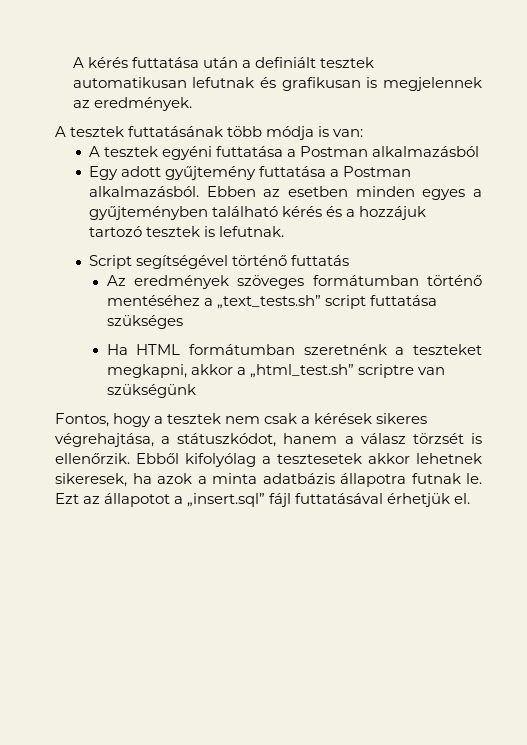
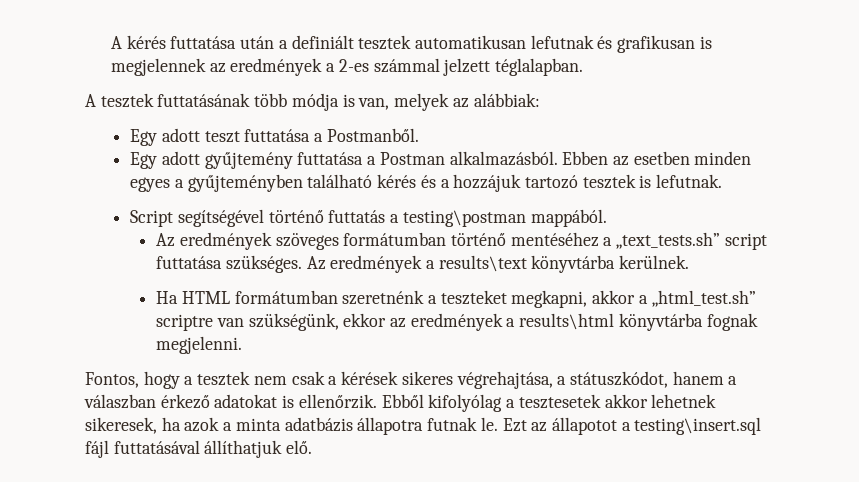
[93,97,192,111] eredmények. -> [230,58,584,76] eredmények a 2-es számmal jelzett téglalapban.
[333,129,364,137] [89,146,480,160] van: // A tesztek egyéni futtatása a Postman alkalmazásból -> [358,93,540,111] [130,128,419,146] van, melyek az alábbiak: // Egy adott teszt futtatása a Postmanből.
(350, 260) none -> [390,209,607,227] a testing\postman mappából.
[106,315,183,329] szükséges -> [225,255,690,273] szükséges. Az eredmények a results\text könyvtárba kerülnek.
[106,384,196,398] szükségünk -> [248,313,758,331] [156,336,243,354] szükségünk, ekkor az eredmények a results\html könyvtárba fognak megjelenni.
[360,433,464,444] válasz törzsét -> [84,394,278,409] válaszban érkező adatokat
[187,493,266,507] „insert.sql” -> [634,417,762,435] testing\insert.sql
[387,493,471,507] érhetjük el. -> [204,440,313,458] állíthatjuk elő.

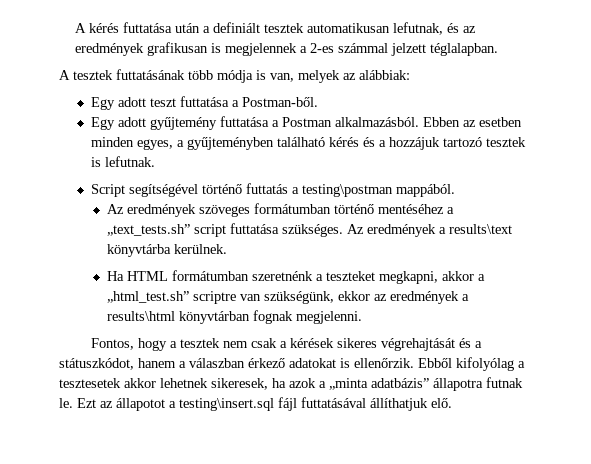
[530,35,613,49] lefutnak és -> [392,22,476,35] [74,43,144,56] lefutnak, és az eredmények
[209,58,323,76] az eredmények -> (297, 49) none
[326,128,419,142] Postmanből. -> [241,97,318,107] Postman-ből.
[130,177,171,192] egyes -> [136,139,173,150] egyes,
[618,313,703,331] könyvtárba -> [178,311,250,324] könyvtárban
[456,371,553,389] végrehajtása, -> [381,338,472,351] végrehajtását és
[235,417,353,432] minta adatbázis -> [329,378,429,390] „minta adatbázis”

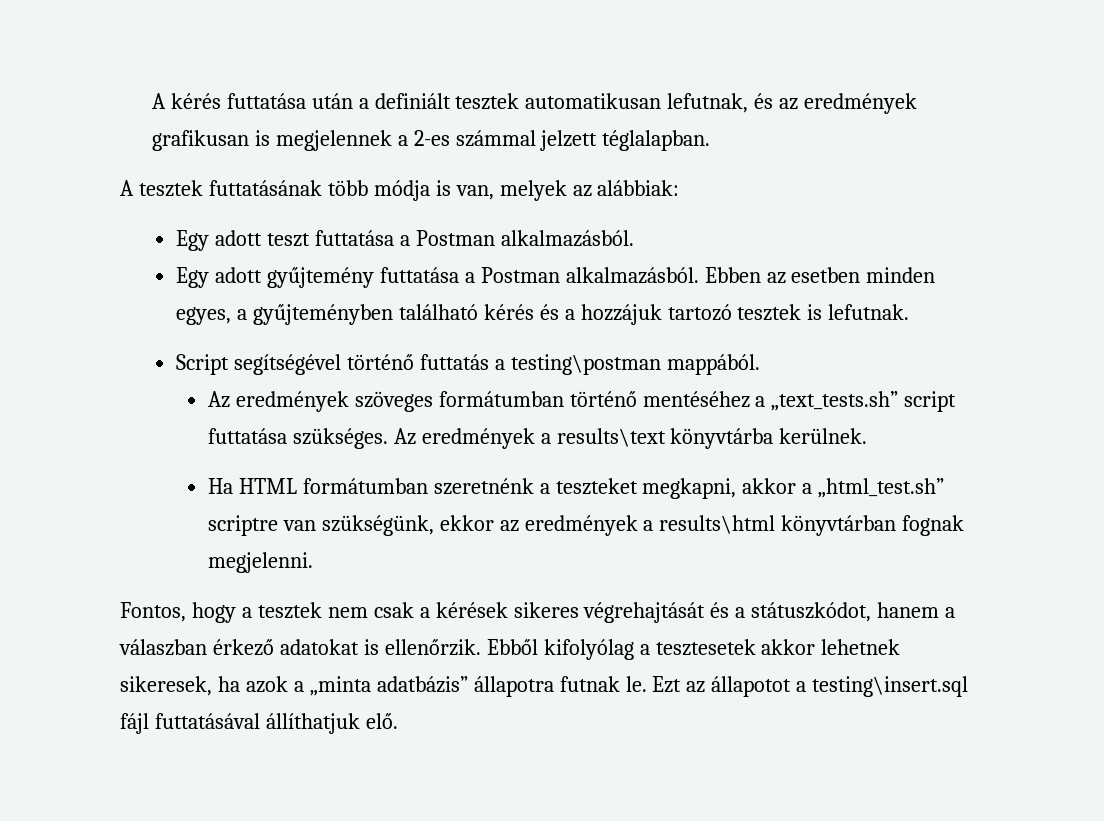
[241,97,318,107] Postman-ből. -> [415,230,634,247] Postman alkalmazásból.

